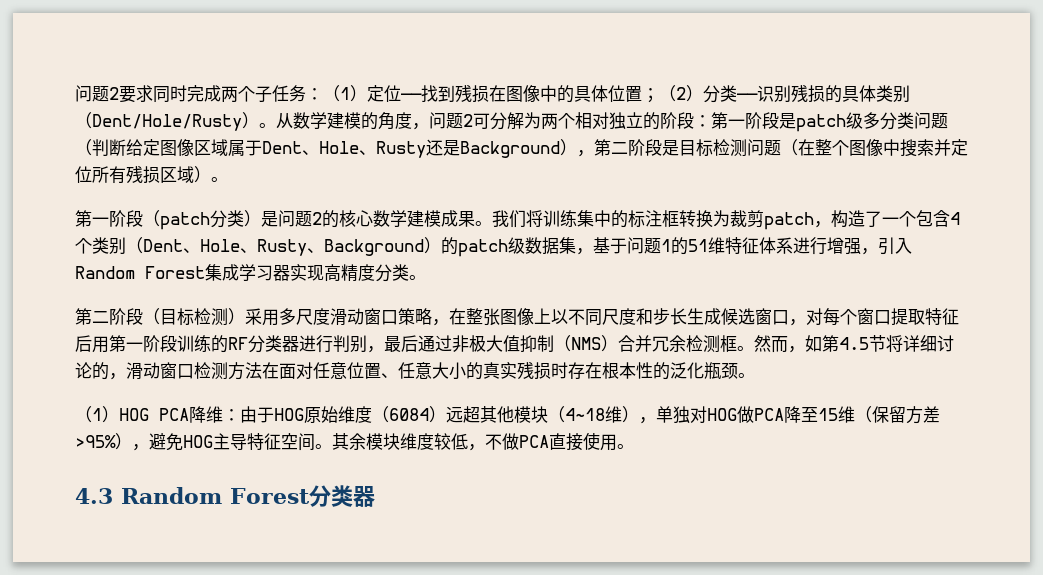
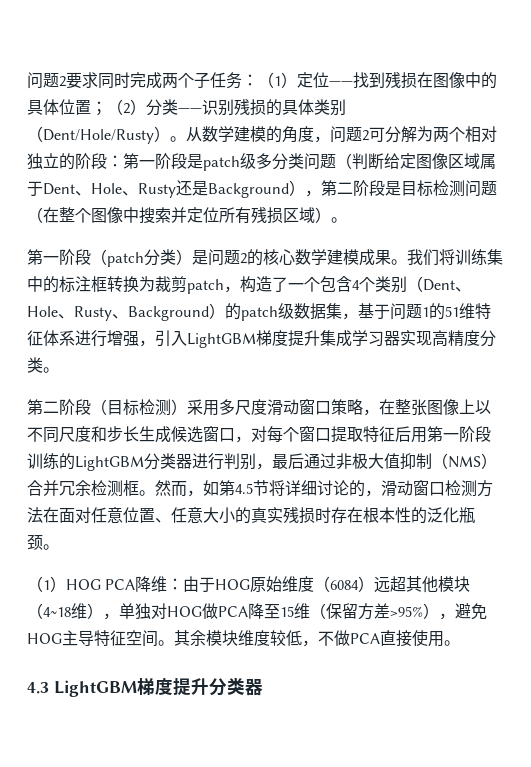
[75,266,205,279] Random Forest -> [187,330,320,348] LightGBM梯度提升
[228,337,248,350] RF -> [75,456,144,471] LightGBM
[121,487,310,504] Random Forest -> [53,677,209,697] LightGBM梯度提升

